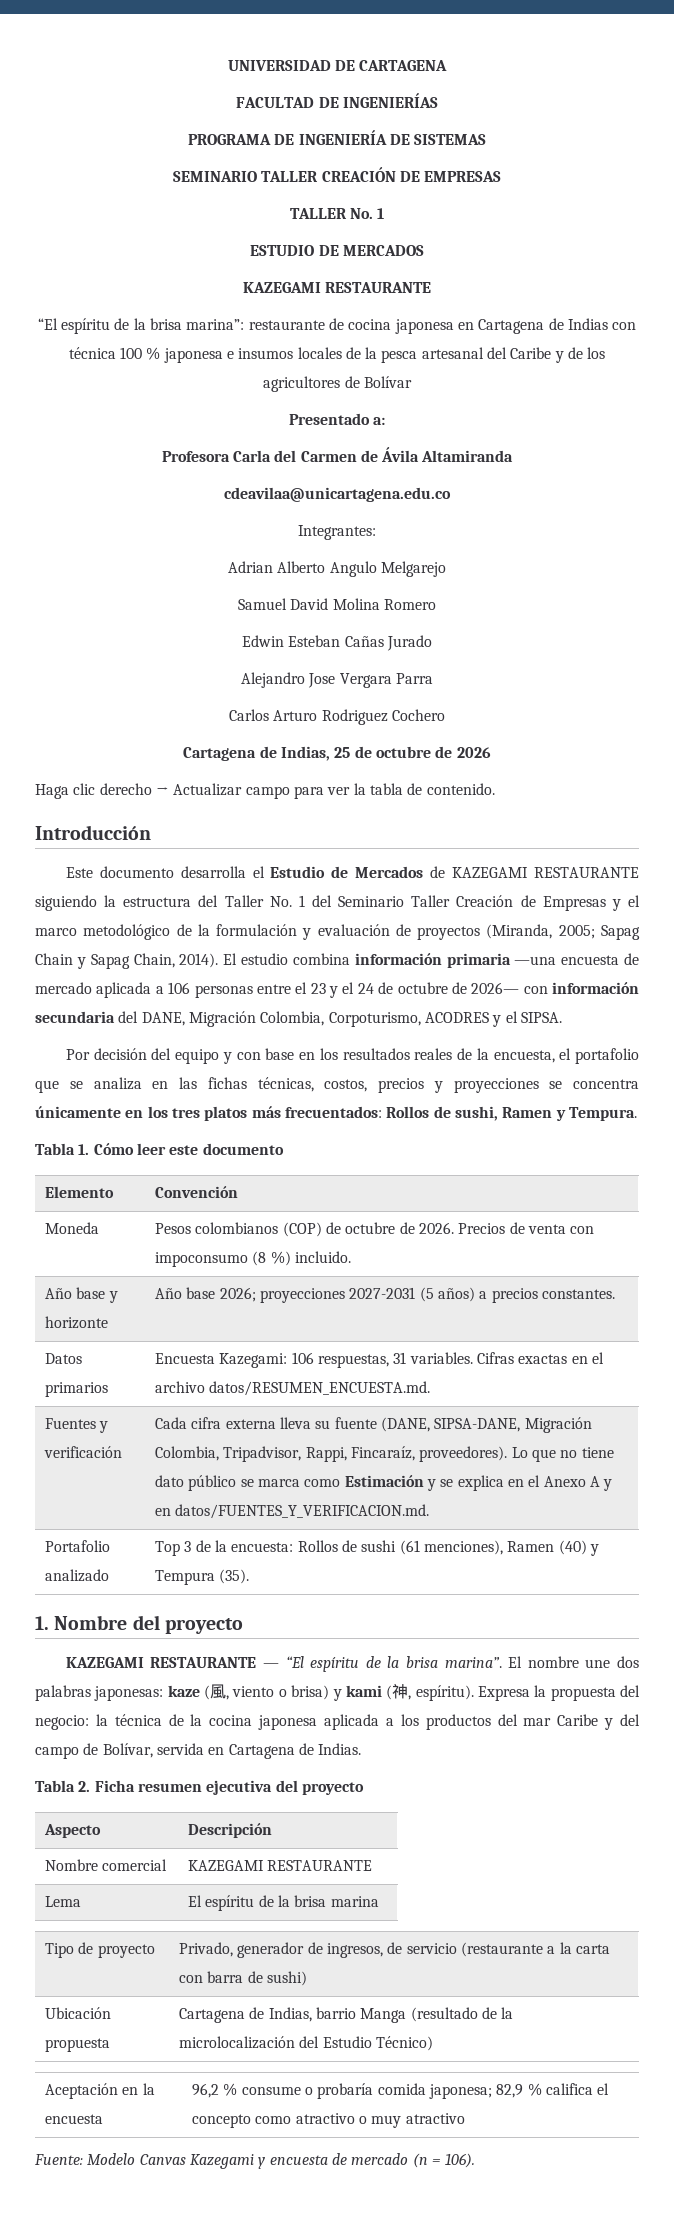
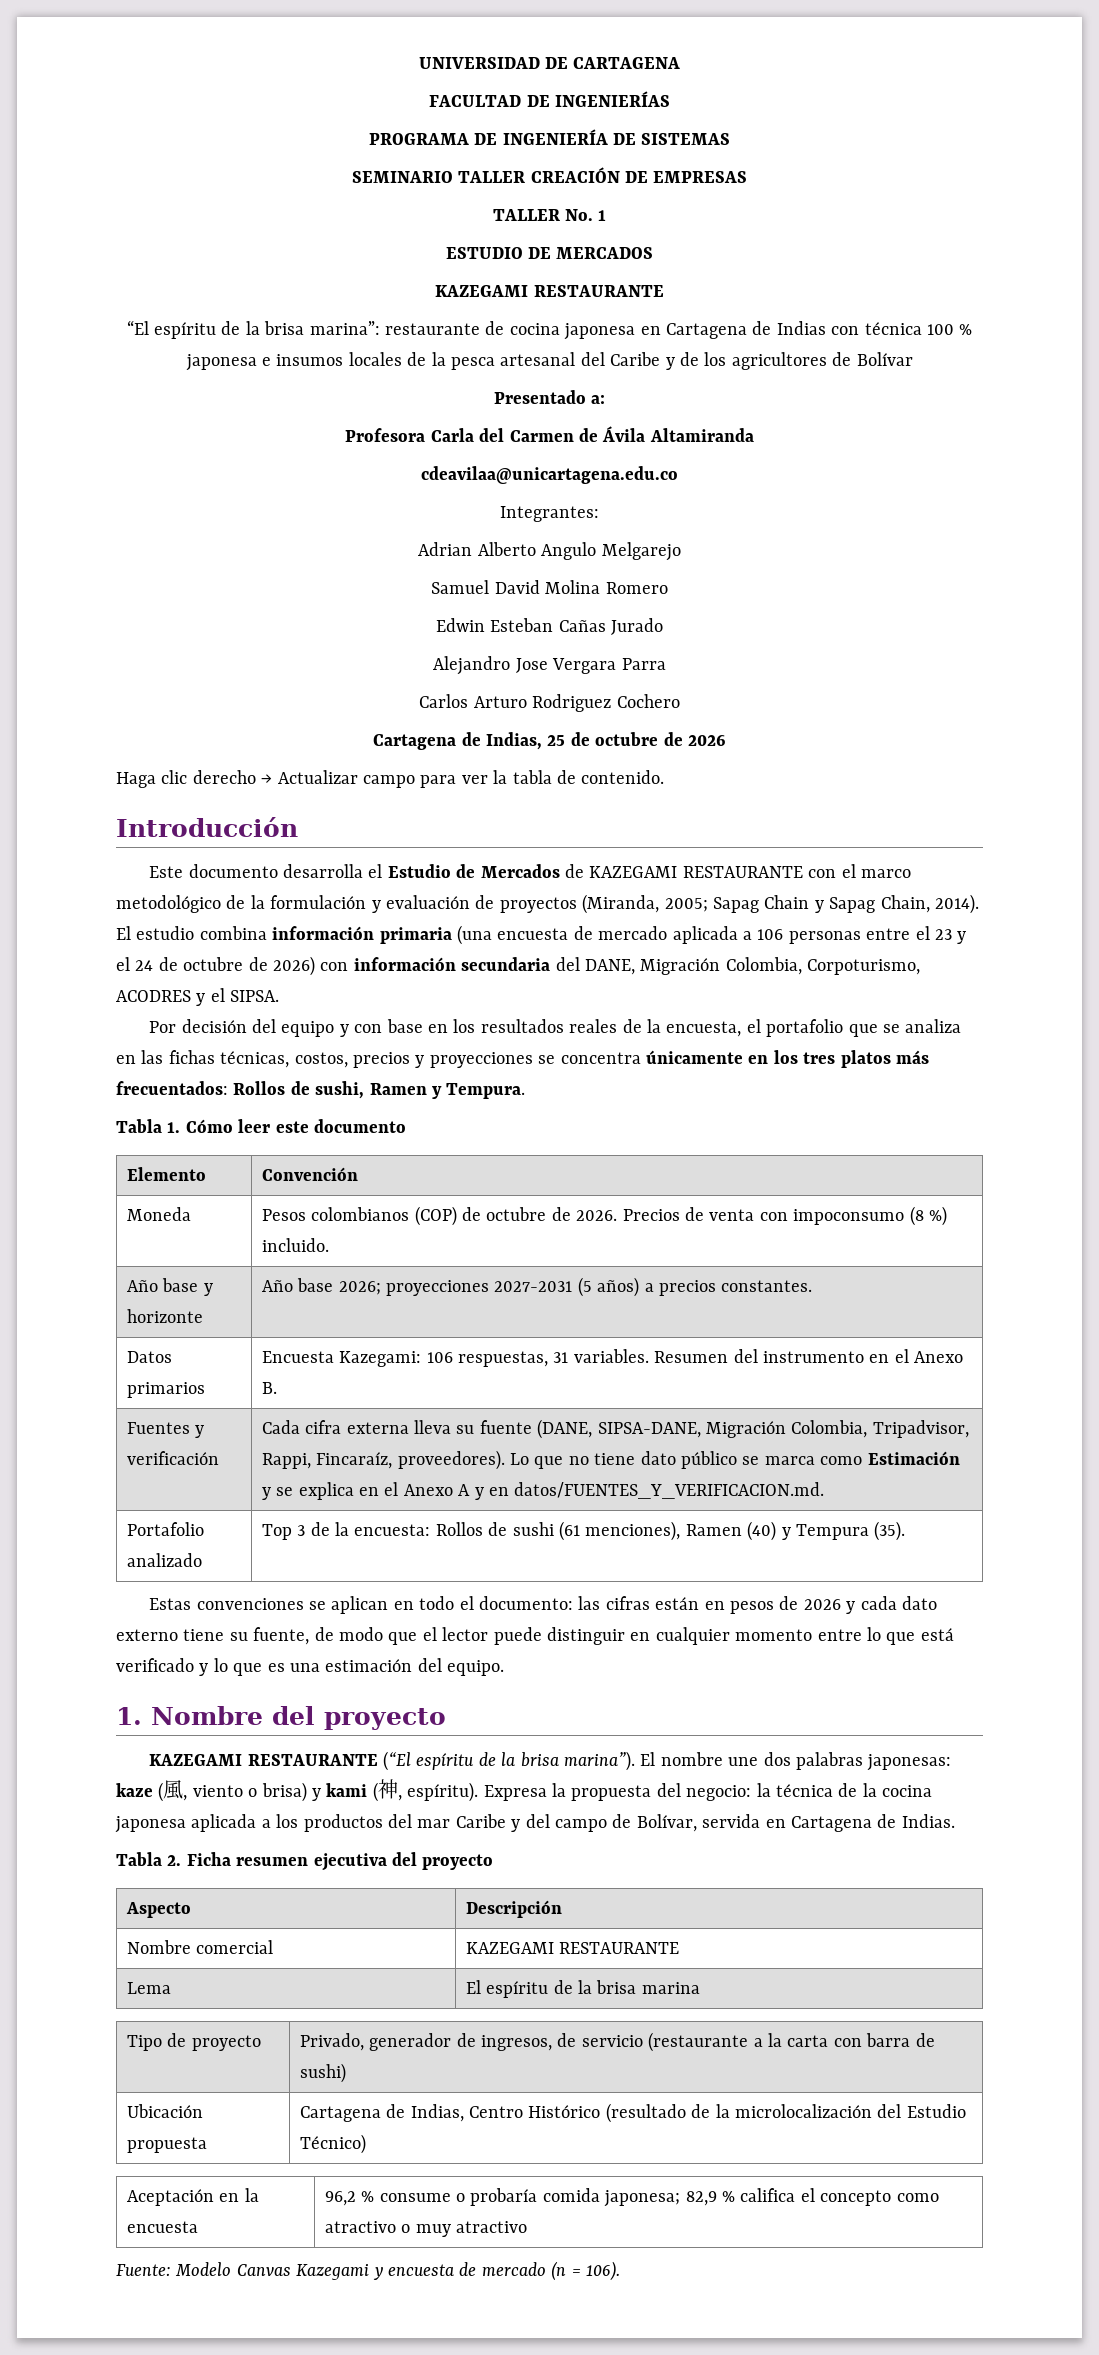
[35,895,621,911] siguiendo la estructura del Taller No. 1 del Seminario Taller Creación de Empresas y -> [808,869,837,878] con
[514,956,557,965] —una -> [457,925,492,945] (una
[471,982,520,994] 2026— -> [273,956,315,976] 2026)
[477,1352,605,1364] [155,1381,431,1396] Cifras exactas en el archivo datos/RESUMEN_ENCUESTA.md. -> [654,1349,964,1363] [261,1382,277,1394] Resumen del instrumento en el Anexo B.
(250, 1576) none -> [149,1596,938,1614] [116,1627,954,1645] [116,1658,505,1676] // Estas convenciones se aplican en todo el documento: las cifras están en pesos de 2026 y cada dato externo tiene su fuente, de modo que el lector puede distinguir en cualquier momento entre lo que está verificado y lo que es una estimación del equipo.
[263,1656,502,1672] — “El espíritu de la brisa marina”. -> [383,1751,636,1771] (“El espíritu de la brisa marina”).
[316,2007,407,2023] barrio Manga -> [468,2105,601,2118] Centro Histórico

